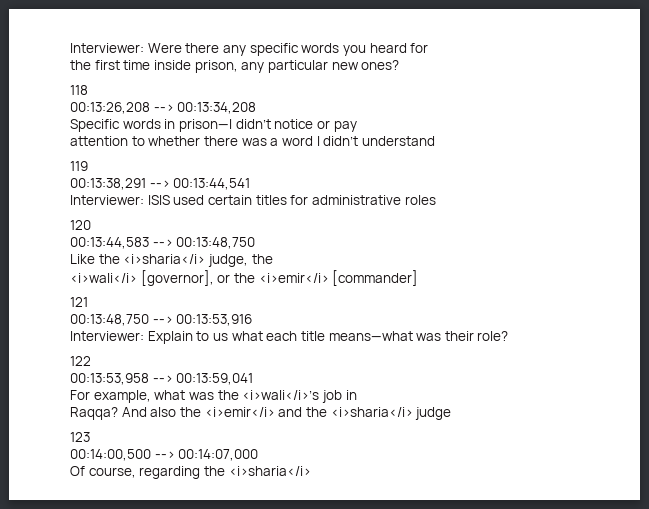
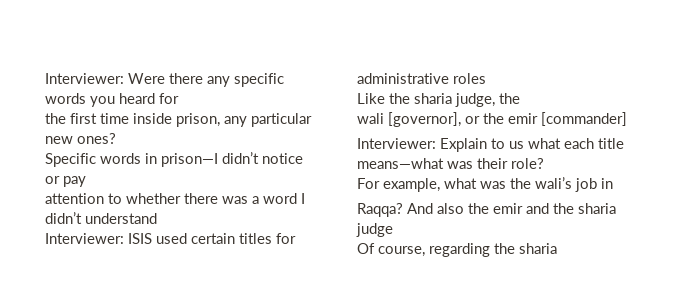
[70,85,88,95] [70,102,257,114] // 118 // 00:13:26,208 --> 00:13:34,208 -> (116, 138) none
[70,161,88,171] [70,178,251,190] // 119 // 00:13:38,291 --> 00:13:44,541 -> (157, 218) none
[70,220,91,230] [70,237,256,249] // 120 // 00:13:44,583 --> 00:13:48,750 -> (486, 78) none
[123,254,206,264] <i>sharia</i> -> [414,93,452,104] sharia
[70,273,137,283] <i>wali</i> -> [357,113,384,124] wali
[258,273,329,283] <i>emir</i> -> [508,113,538,124] emir
[70,297,88,307] [70,314,253,326] // 121 // 00:13:48,750 --> 00:13:53,916 -> (627, 119) none
[70,356,91,366] [70,373,254,385] // 122 // 00:13:53,958 --> 00:13:59,041 -> (544, 163) none
[242,390,320,400] <i>wali</i>’s -> [535,177,572,189] wali’s
[204,407,275,417] <i>emir</i> -> [493,203,523,214] emir
[330,407,413,417] <i>sharia</i> -> [578,203,616,214] sharia
[70,432,90,442] [70,449,259,461] // 123 // 00:14:00,500 --> 00:14:07,000 -> (393, 230) none
[228,466,311,476] <i>sharia</i> -> [519,243,557,254] sharia

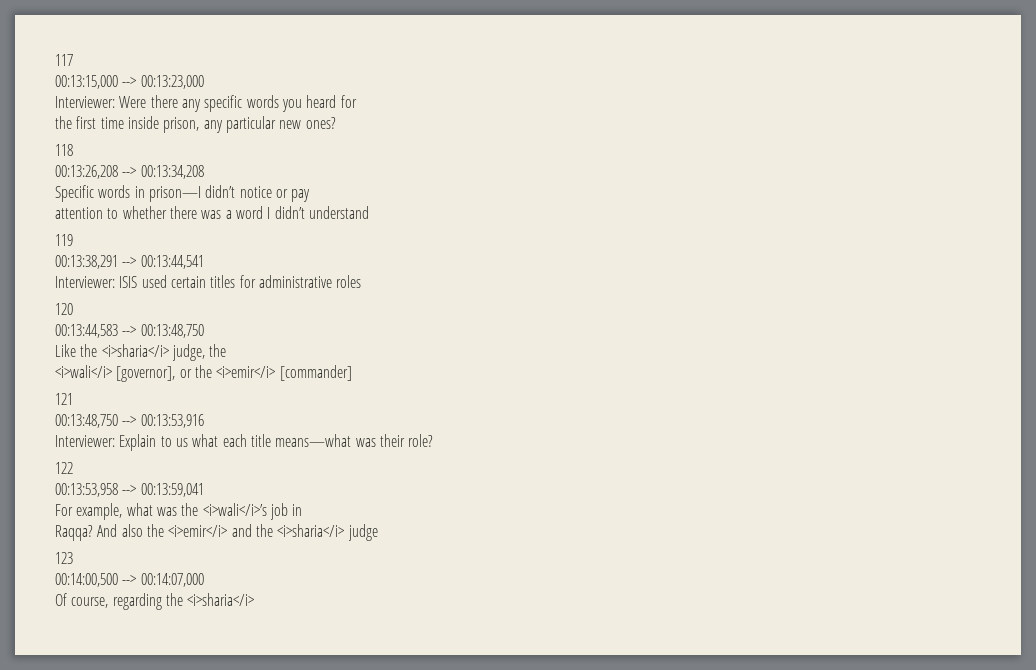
(45, 78) none -> [55,54,73,66] [55,75,204,89] 117 // 00:13:15,000 --> 00:13:23,000 //
(116, 138) none -> [55,144,73,156] [55,165,204,179] // 118 // 00:13:26,208 --> 00:13:34,208
(157, 218) none -> [55,234,73,246] [55,255,204,269] // 119 // 00:13:38,291 --> 00:13:44,541
(486, 78) none -> [55,303,73,315] [55,324,204,338] // 120 // 00:13:44,583 --> 00:13:48,750
[414,93,452,104] sharia -> [101,344,169,357] <i>sharia</i>
[357,113,384,124] wali -> [55,365,112,378] <i>wali</i>
[508,113,538,124] emir -> [216,366,276,378] <i>emir</i>
(627, 119) none -> [55,393,73,405] [55,414,204,428] // 121 // 00:13:48,750 --> 00:13:53,916
(544, 163) none -> [55,462,73,474] [55,483,204,497] // 122 // 00:13:53,958 --> 00:13:59,041
[535,177,572,189] wali’s -> [202,503,267,516] <i>wali</i>’s
[493,203,523,214] emir -> [168,525,228,537] <i>emir</i>
[578,203,616,214] sharia -> [277,524,345,537] <i>sharia</i>
(393, 230) none -> [55,552,73,564] [55,573,204,587] // 123 // 00:14:00,500 --> 00:14:07,000
[519,243,557,254] sharia -> [187,593,255,606] <i>sharia</i>

